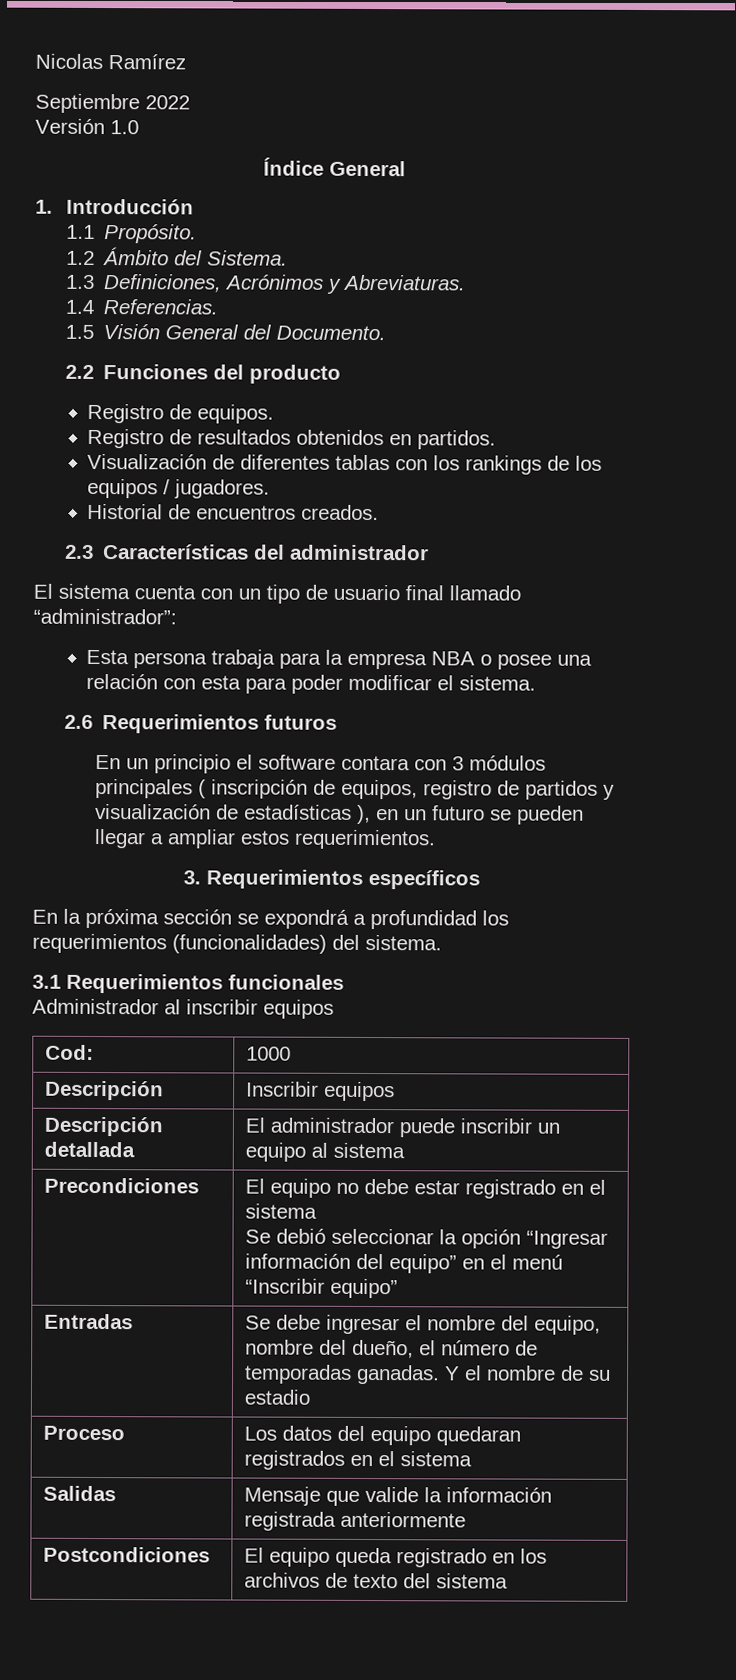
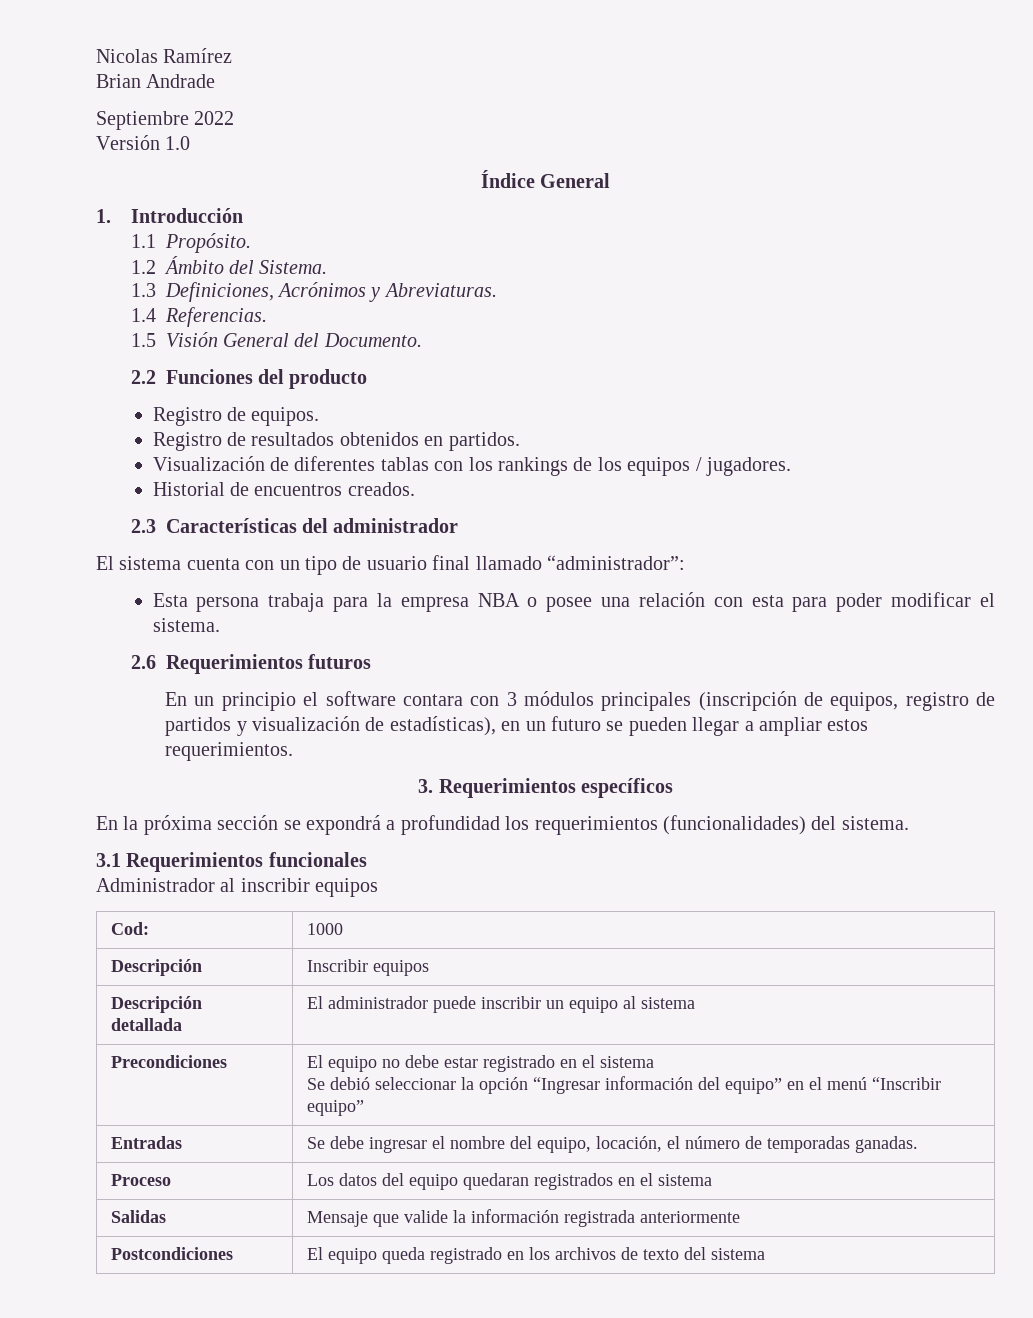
(186, 62) none -> [96,74,216,88] // Brian Andrade
[197,779,308,799] ( inscripción -> [698,691,797,711] (inscripción
[243,804,371,825] estadísticas ), -> [389,716,496,736] estadísticas),
[244,1339,414,1359] nombre del dueño, -> [596,1136,663,1152] locación,
[444,1365,611,1381] [243,1389,310,1405] Y el nombre de su estadio -> (919, 1144) none

